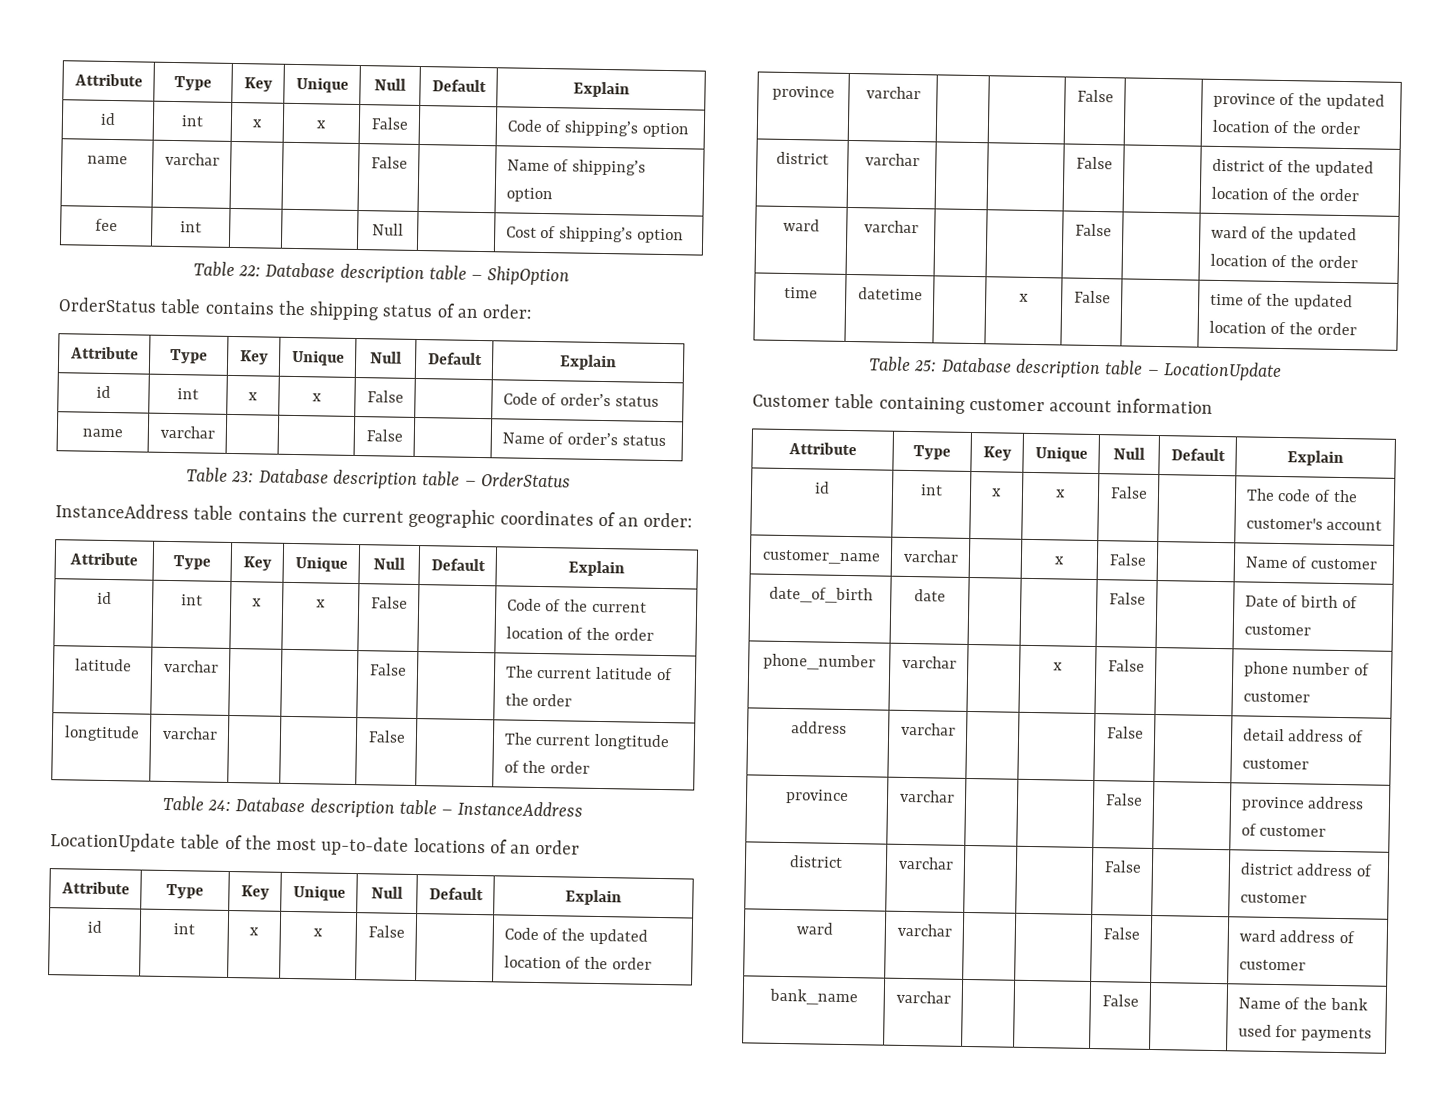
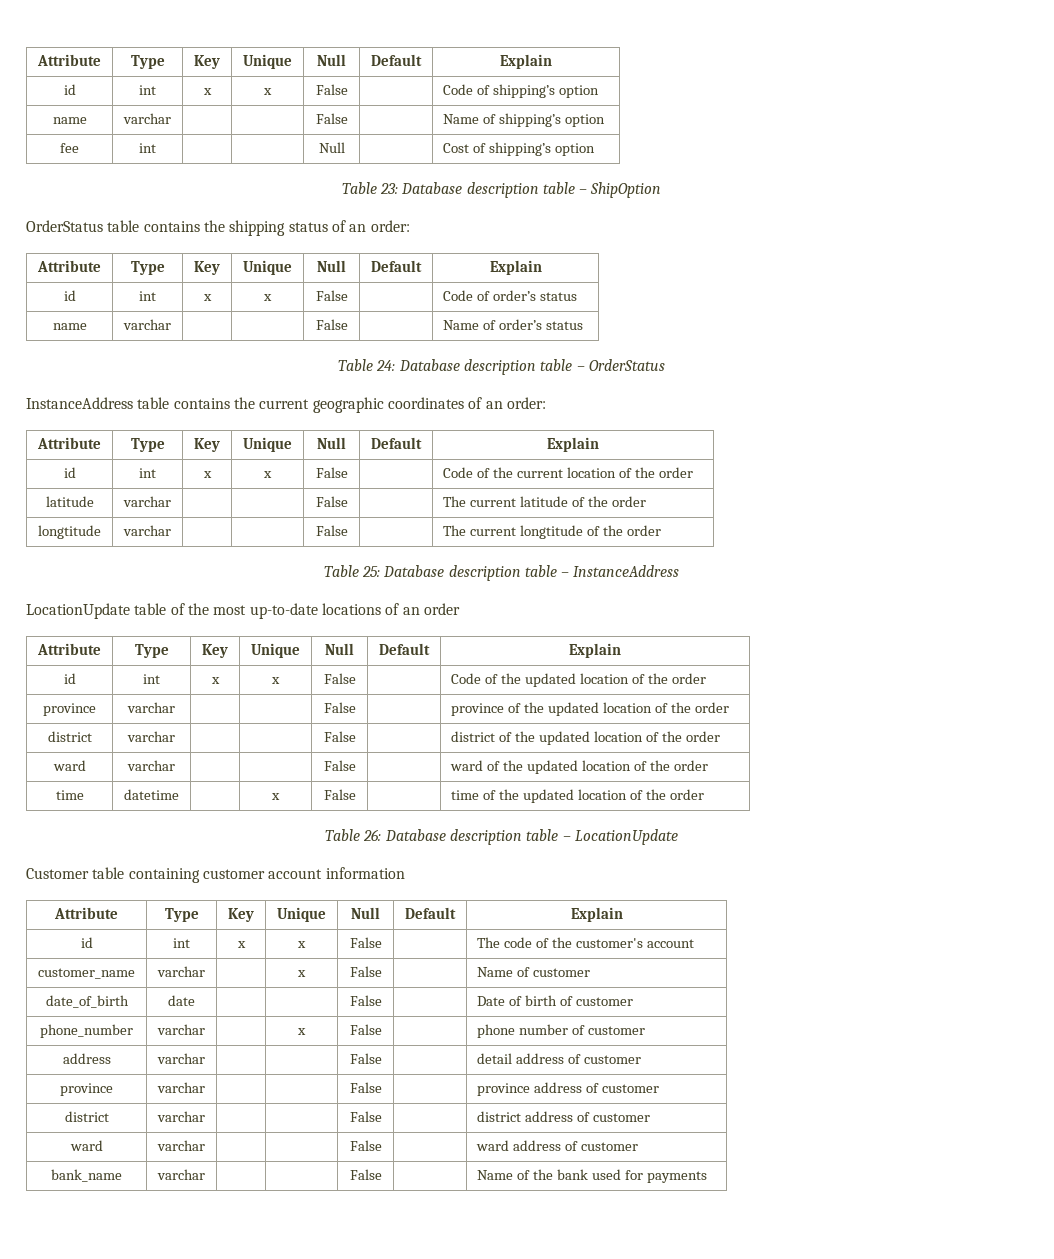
[237,265,261,277] 22: -> [379,183,398,194] 23:
[231,470,255,483] 23: -> [376,360,396,371] 24:
[206,799,231,812] 24: -> [361,566,380,577] 25:
[913,359,938,372] 25: -> [363,829,382,841] 26:

